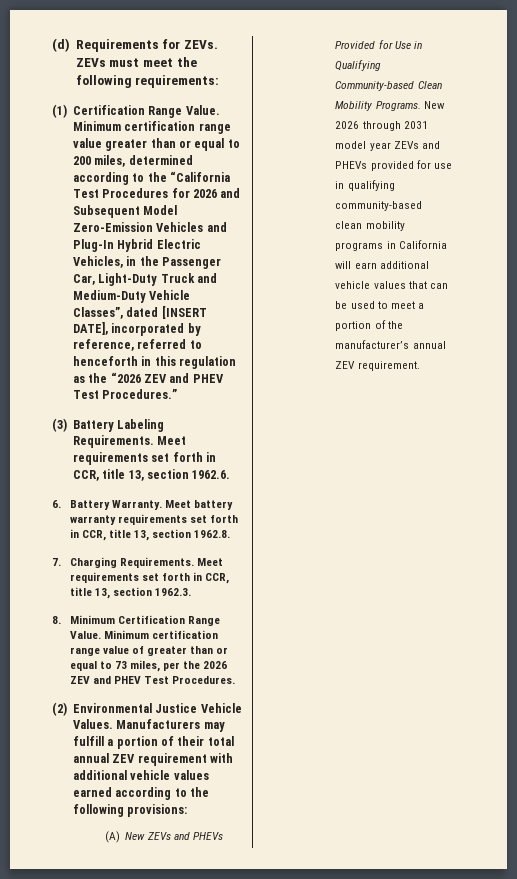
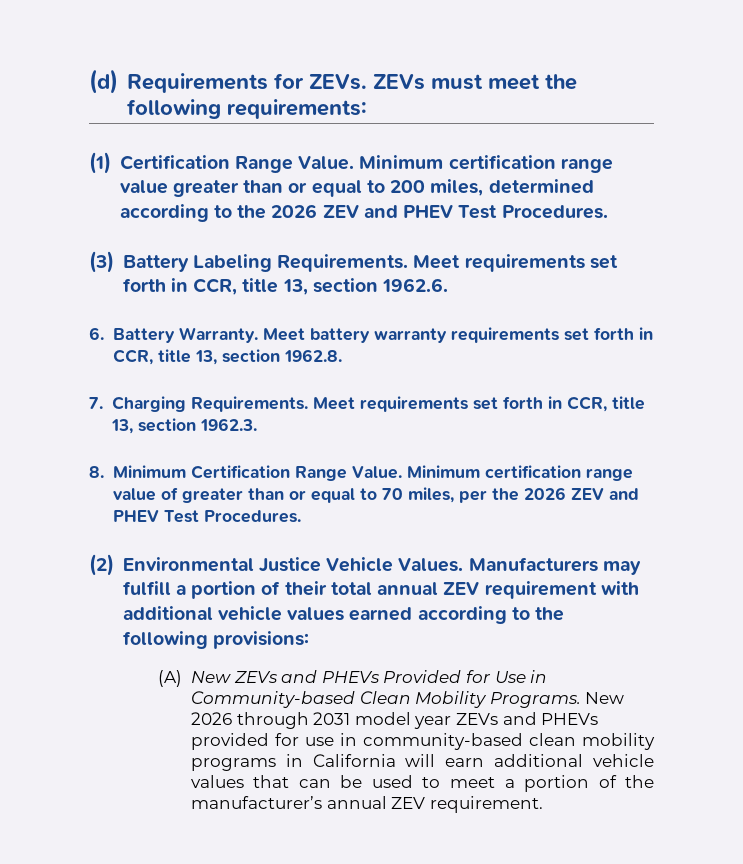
[169,171,230,182] [72,188,241,198] [72,205,178,218] [72,222,227,232] [72,239,201,252] [72,256,221,269] [72,273,217,286] [72,290,191,303] [72,306,207,319] [72,322,201,336] [72,339,202,351] [72,356,236,369] [72,372,224,383] [72,389,178,399] “California Test Procedures for 2026 and Subsequent Model Zero-Emission Vehicles and Plug-In Hybrid Electric Vehicles, in the Passenger Car, Light-Duty Truck and Medium-Duty Vehicle Classes”, dated [INSERT DATE], incorporated by reference, referred to henceforth in this regulation as the “2026 ZEV and PHEV Test Procedures.” -> [271,204,608,219] 2026 ZEV and PHEV Test Procedures.
[114,661,127,669] 73 -> [381,488,403,500] 70
[335,60,382,71] Qualifying -> (548, 676) none
[347,180,395,191] qualifying -> (357, 739) none

